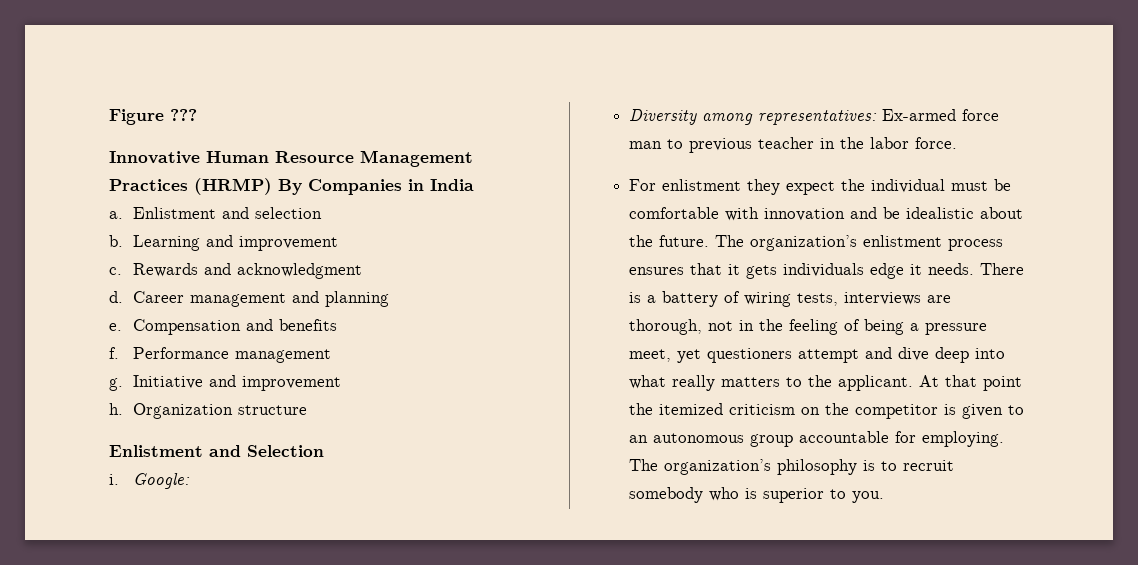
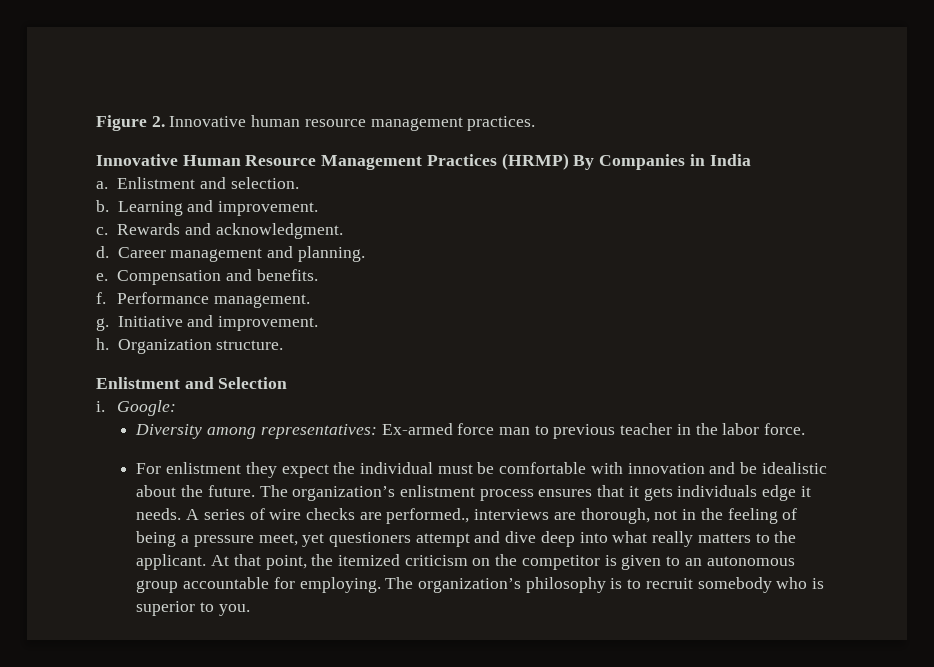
[170,109,197,121] ??? -> [151,115,536,131] 2. Innovative human resource management practices.
[254,207,322,219] selection -> [230,177,299,189] selection.
[238,236,338,251] improvement -> [218,201,319,216] improvement.
[236,263,362,279] acknowledgment -> [215,223,343,239] acknowledgment.
[324,291,389,307] planning -> [297,246,365,262] planning.
[278,319,337,331] benefits -> [256,269,318,281] benefits.
[234,349,331,363] management -> [213,294,310,308] management.
[241,376,341,391] improvement -> [218,316,319,331] improvement.
[237,405,307,415] structure -> [216,340,284,350] structure.
[979,263,1024,275] [628,291,838,307] There is a battery of wiring tests, -> [186,508,470,524] A series of wire checks are performed.,
[982,376,1022,391] point -> [265,555,307,570] point,

